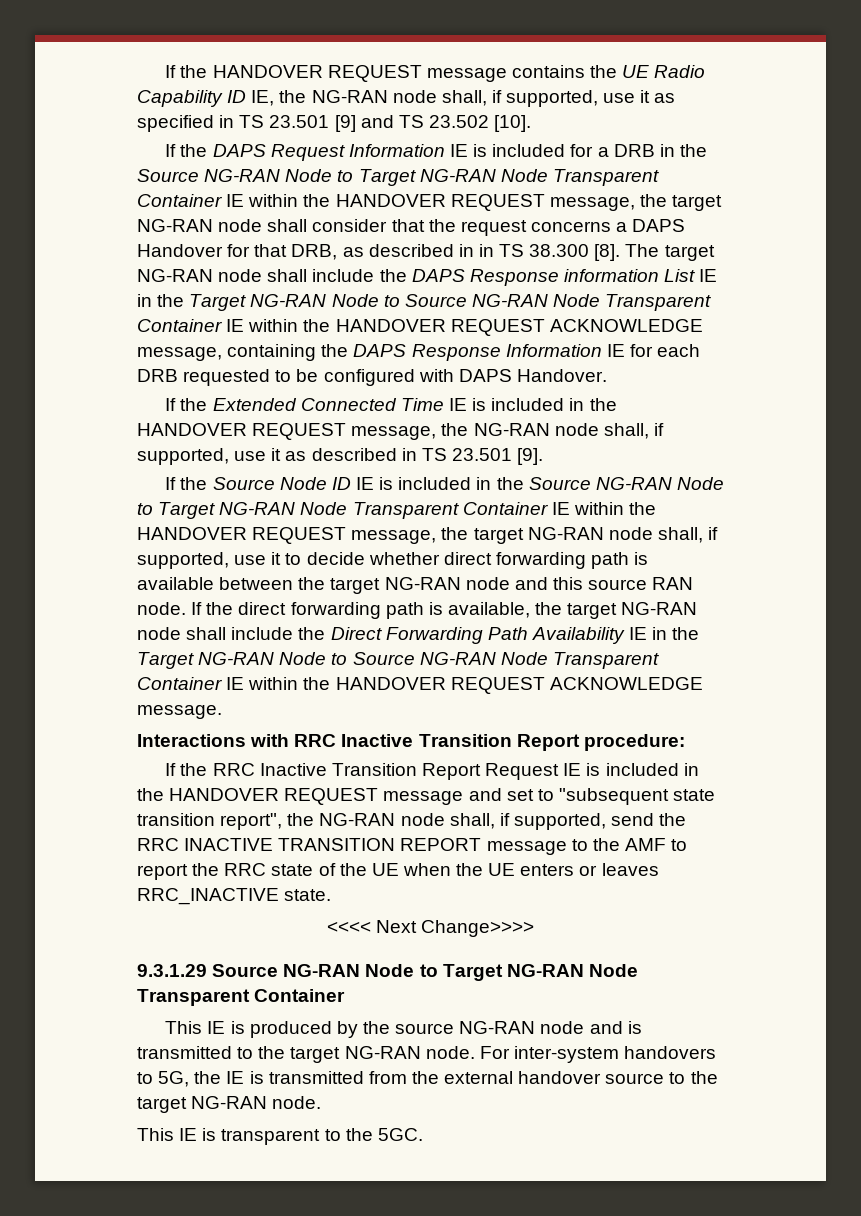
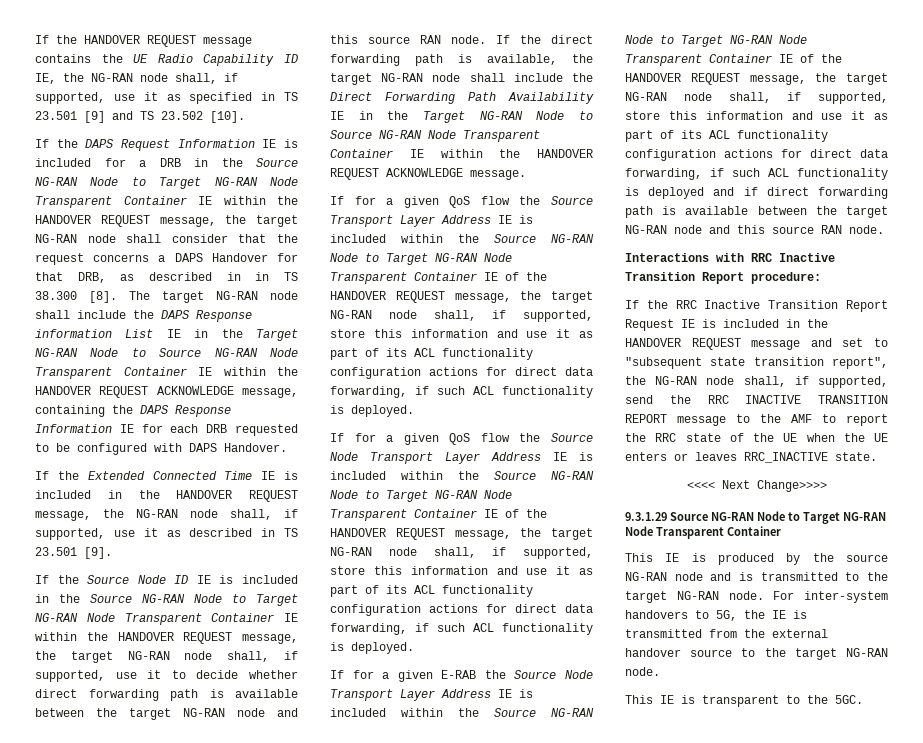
(222, 712) none -> [330,196,593,208] [330,215,533,227] [330,234,594,243] [330,253,512,265] [330,272,547,284] [330,291,593,303] [330,310,593,322] [330,329,593,338] [330,348,533,360] [330,367,593,379] [330,386,593,398] [330,405,414,417] [330,433,593,445] [330,452,593,464] [330,471,594,480] [330,490,512,502] [330,509,547,521] [330,528,593,540] [330,547,593,559] [330,566,593,575] [330,585,533,597] [330,604,593,616] [330,623,593,635] [330,642,414,654] [330,670,593,682] [330,689,533,701] [330,708,594,717] [625,35,807,47] [625,54,842,66] [625,73,888,85] [625,92,888,104] [625,111,888,120] [625,130,828,142] [625,149,888,161] [625,168,888,180] [625,187,888,199] [625,206,888,218] [625,225,884,234] // If for a given QoS flow the Source Transport Layer Address IE is included within the Source NG-RAN Node to Target NG-RAN Node Transparent Container IE of the HANDOVER REQUEST message, the target NG-RAN node shall, if supported, store this information and use it as part of its ACL functionality configuration actions for direct data forwarding, if such ACL functionality is deployed. // If for a given QoS flow the Source Node Transport Layer Address IE is included within the Source NG-RAN Node to Target NG-RAN Node Transparent Container IE of the HANDOVER REQUEST message, the target NG-RAN node shall, if supported, store this information and use it as part of its ACL functionality configuration actions for direct data forwarding, if such ACL functionality is deployed. // If for a given E-RAB the Source Node Transport Layer Address IE is included within the Source NG-RAN Node to Target NG-RAN Node Transparent Container IE of the HANDOVER REQUEST message, the target NG-RAN node shall, if supported, store this information and use it as part of its ACL functionality configuration actions for direct data forwarding, if such ACL functionality is deployed and if direct forwarding path is available between the target NG-RAN node and this source RAN node.

